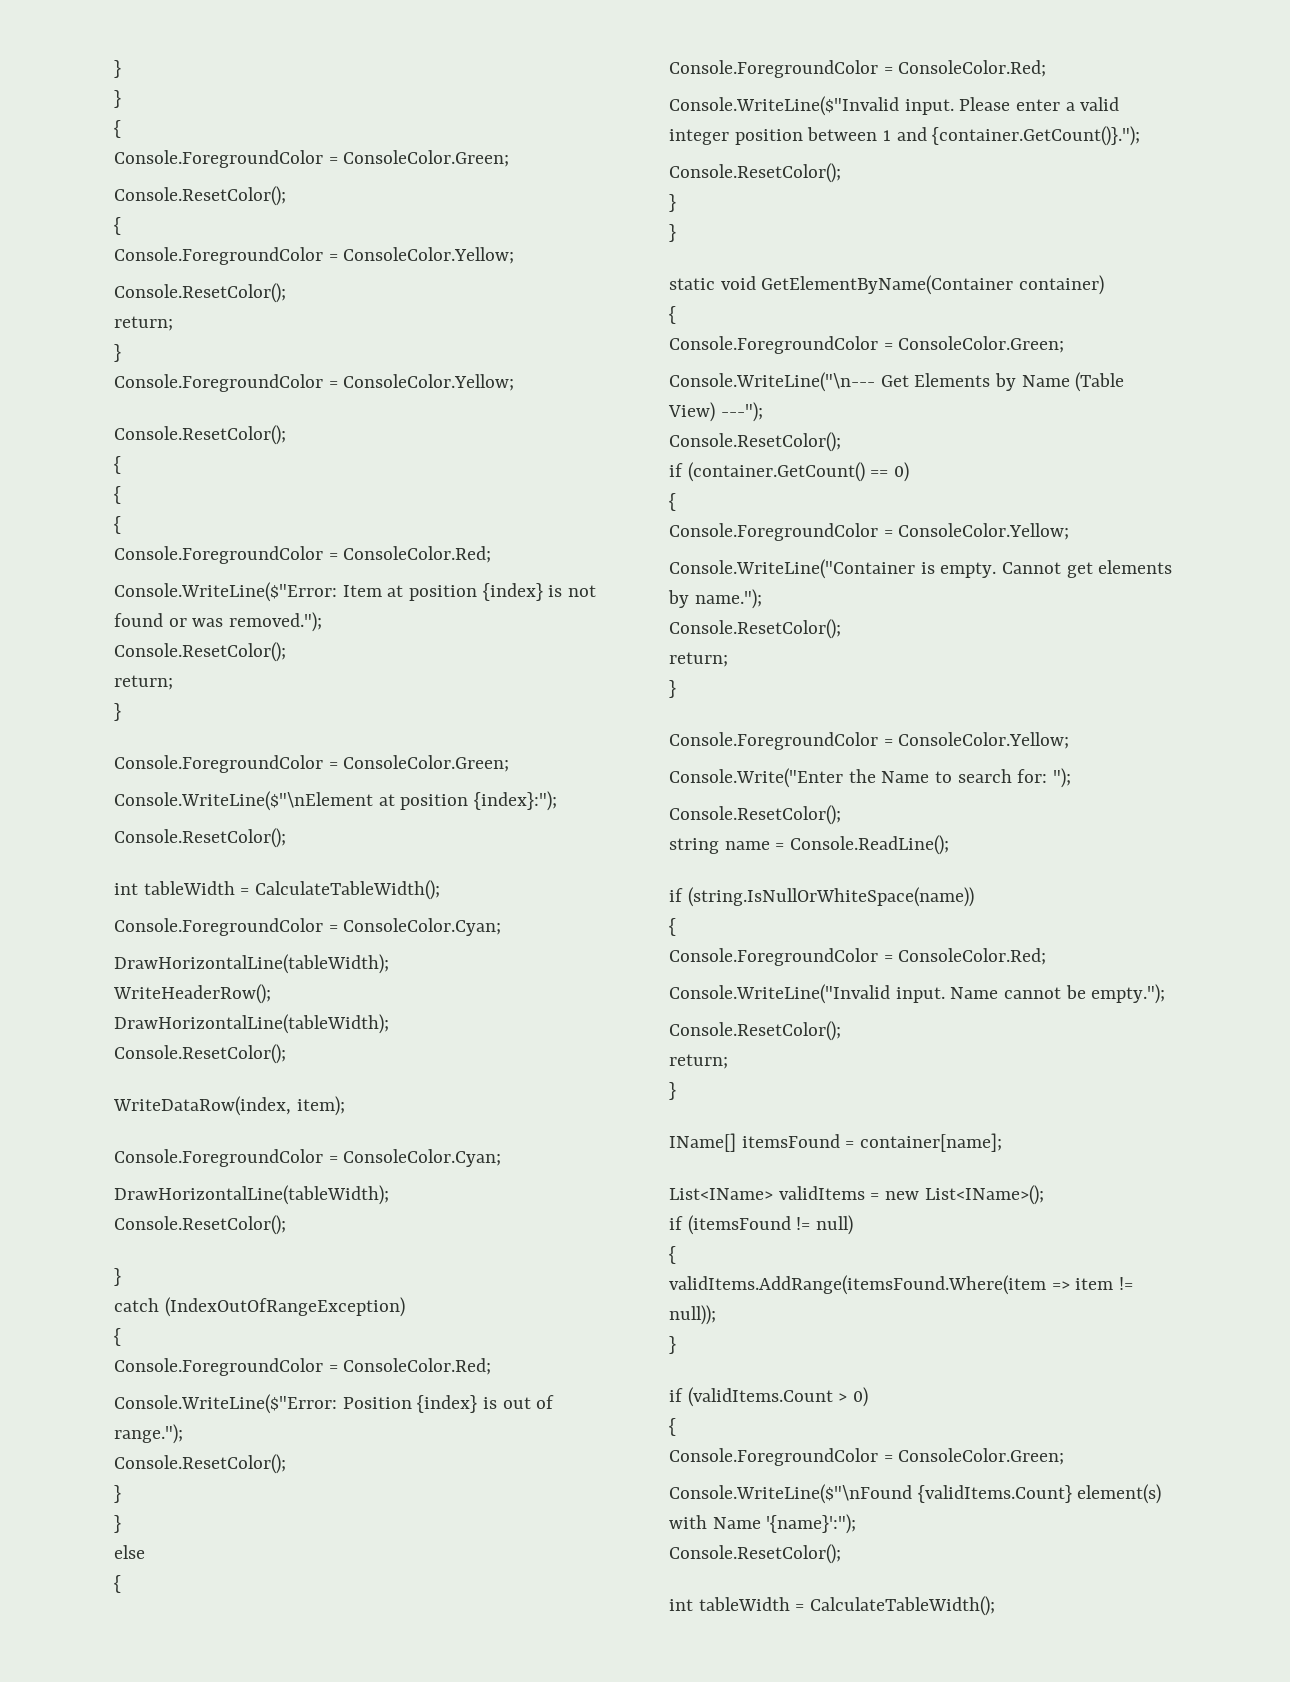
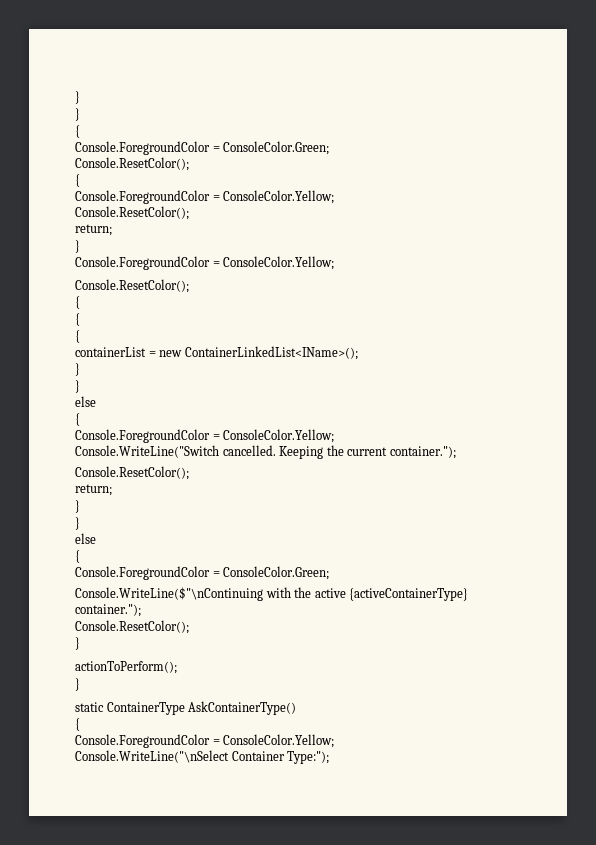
[114,546,492,564] [114,582,597,602] [114,612,323,632] [114,642,286,662] [114,675,173,690] [114,703,121,721] [114,755,510,773] [114,791,558,811] [114,828,286,848] [114,880,441,900] [114,918,502,936] [114,954,389,974] [113,984,271,1004] [114,1014,389,1034] [114,1044,286,1064] [113,1096,345,1116] [114,1149,502,1167] [114,1185,389,1205] [114,1215,286,1235] [114,1268,121,1286] [114,1297,405,1317] [114,1328,121,1346] [114,1358,492,1376] [114,1394,555,1414] [114,1424,183,1444] [114,1454,286,1474] [114,1485,121,1503] [114,1515,121,1533] [114,1545,145,1559] [114,1575,121,1593] [669,60,1047,78] [669,96,1120,116] [669,126,1141,146] [669,163,841,183] [669,194,676,212] [669,224,676,242] [669,275,1105,295] [669,306,676,324] [669,336,1065,354] [669,372,1125,392] [668,402,763,422] [669,432,841,452] [669,462,910,482] [669,493,676,511] [669,523,1070,541] [669,559,1173,579] [668,589,762,609] [669,619,841,639] [669,652,728,667] [669,680,676,698] [669,732,1070,750] [669,768,1072,788] [669,805,841,825] [669,835,950,855] [669,887,974,907] [669,918,676,936] [669,948,1047,966] [669,984,1166,1004] [669,1021,841,1041] [669,1054,728,1069] [669,1082,676,1100] [669,1133,1003,1152] [669,1185,1044,1205] [669,1215,854,1235] [669,1246,676,1264] [669,1275,1134,1295] [669,1305,716,1325] [669,1336,676,1354] [669,1387,869,1407] [669,1418,676,1436] [669,1448,1065,1466] [669,1484,1162,1504] [669,1514,857,1534] [669,1544,841,1564] [669,1596,996,1616] Console.ForegroundColor = ConsoleColor.Red; // Console.WriteLine($"Error: Item at position {index} is not found or was removed."); // Console.ResetColor(); // return; // } // Console.ForegroundColor = ConsoleColor.Green; // Console.WriteLine($"\nElement at position {index}:"); // Console.ResetColor(); // int tableWidth = CalculateTableWidth(); // Console.ForegroundColor = ConsoleColor.Cyan; // DrawHorizontalLine(tableWidth); // WriteHeaderRow(); // DrawHorizontalLine(tableWidth); // Console.ResetColor(); // WriteDataRow(index, item); // Console.ForegroundColor = ConsoleColor.Cyan; // DrawHorizontalLine(tableWidth); // Console.ResetColor(); // } // catch (IndexOutOfRangeException) // { // Console.ForegroundColor = ConsoleColor.Red; // Console.WriteLine($"Error: Position {index} is out of range."); // Console.ResetColor(); // } // } // else // { // Console.ForegroundColor = ConsoleColor.Red; // Console.WriteLine($"Invalid input. Please enter a valid integer position between 1 and {container.GetCount()}."); // Console.ResetColor(); // } // } // static void GetElementByName(Container container) // { // Console.ForegroundColor = ConsoleColor.Green; // Console.WriteLine("\n--- Get Elements by Name (Table View) ---"); // Console.ResetColor(); // if (container.GetCount() == 0) // { // Console.ForegroundColor = ConsoleColor.Yellow; // Console.WriteLine("Container is empty. Cannot get elements by name."); // Console.ResetColor(); // return; // } // Console.ForegroundColor = ConsoleColor.Yellow; // Console.Write("Enter the Name to search for: "); // Console.ResetColor(); // string name = Console.ReadLine(); // if (string.IsNullOrWhiteSpace(name)) // { // Console.ForegroundColor = ConsoleColor.Red; // Console.WriteLine("Invalid input. Name cannot be empty."); // Console.ResetColor(); // return; // } // IName[] itemsFound = container[name]; // List<IName> validItems = new List<IName>(); // if (itemsFound != null) // { // validItems.AddRange(itemsFound.Where(item => item != null)); // } // if (validItems.Count > 0) // { // Console.ForegroundColor = ConsoleColor.Green; // Console.WriteLine($"\nFound {validItems.Count} element(s) with Name '{name}':"); // Console.ResetColor(); // int tableWidth = CalculateTableWidth(); -> [75,346,358,360] [75,363,80,376] [75,380,80,393] [75,396,96,407] [75,413,80,426] [75,429,335,443] [75,445,456,459] [75,466,189,480] [75,484,112,496] [75,500,80,513] [75,517,80,530] [75,533,96,544] [75,550,80,563] [75,566,330,580] [75,587,469,601] [75,604,141,617] [75,620,189,634] [75,637,80,650] [75,661,177,674] [75,678,80,691] [75,701,297,715] [75,718,80,731] [75,734,335,748] [75,750,330,764] containerList = new ContainerLinkedList<IName>(); // } // } // else // { // Console.ForegroundColor = ConsoleColor.Yellow; // Console.WriteLine("Switch cancelled. Keeping the current container."); // Console.ResetColor(); // return; // } // } // else // { // Console.ForegroundColor = ConsoleColor.Green; // Console.WriteLine($"\nContinuing with the active {activeContainerType} container."); // Console.ResetColor(); // } // actionToPerform(); // } // static ContainerType AskContainerType() // { // Console.ForegroundColor = ConsoleColor.Yellow; // Console.WriteLine("\nSelect Container Type:");

